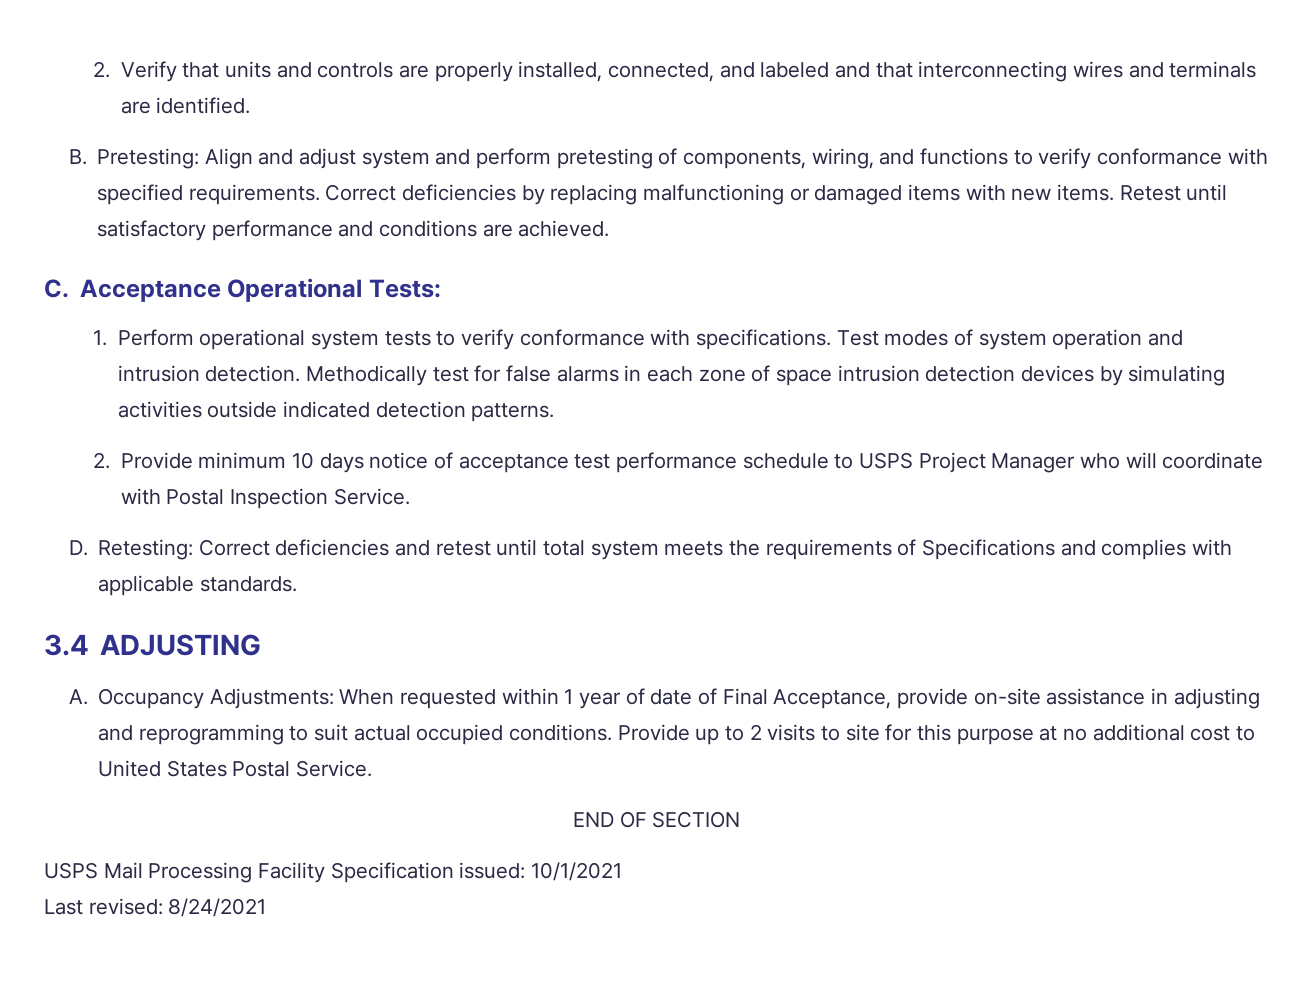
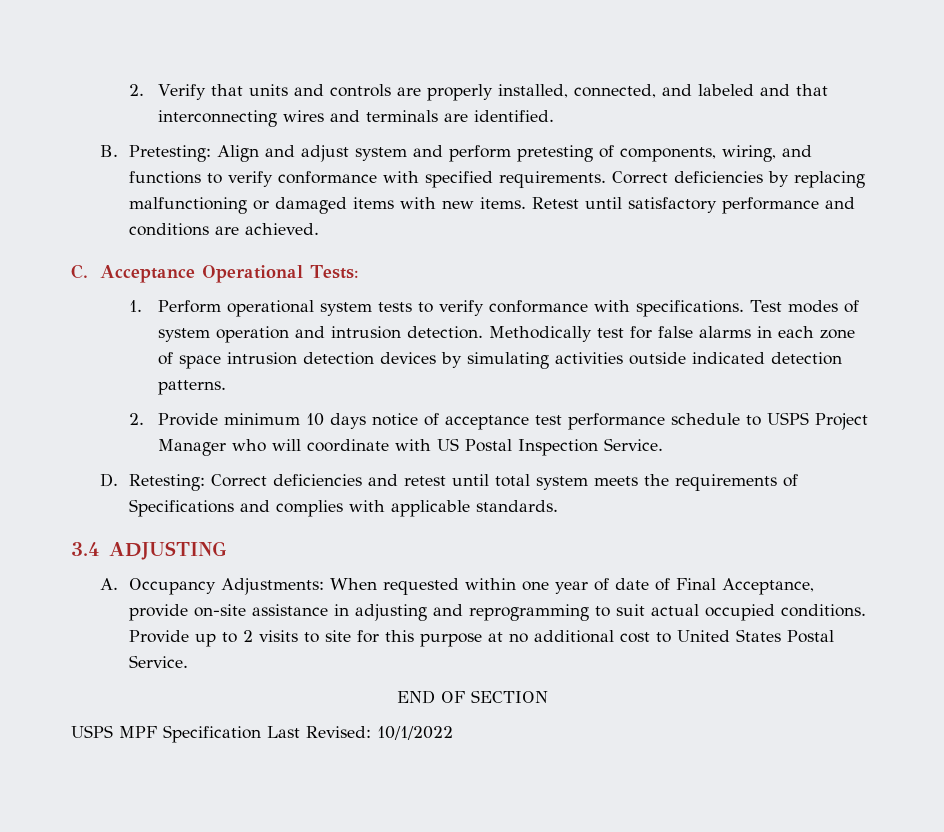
(161, 496) none -> [436,438,459,451] US
[564,689,574,704] 1 -> [521,581,549,591] one
[103,862,623,883] [44,898,267,917] Mail Processing Facility Specification issued: 10/1/2021 // Last revised: 8/24/2021 -> [119,725,453,743] MPF Specification Last Revised: 10/1/2022

